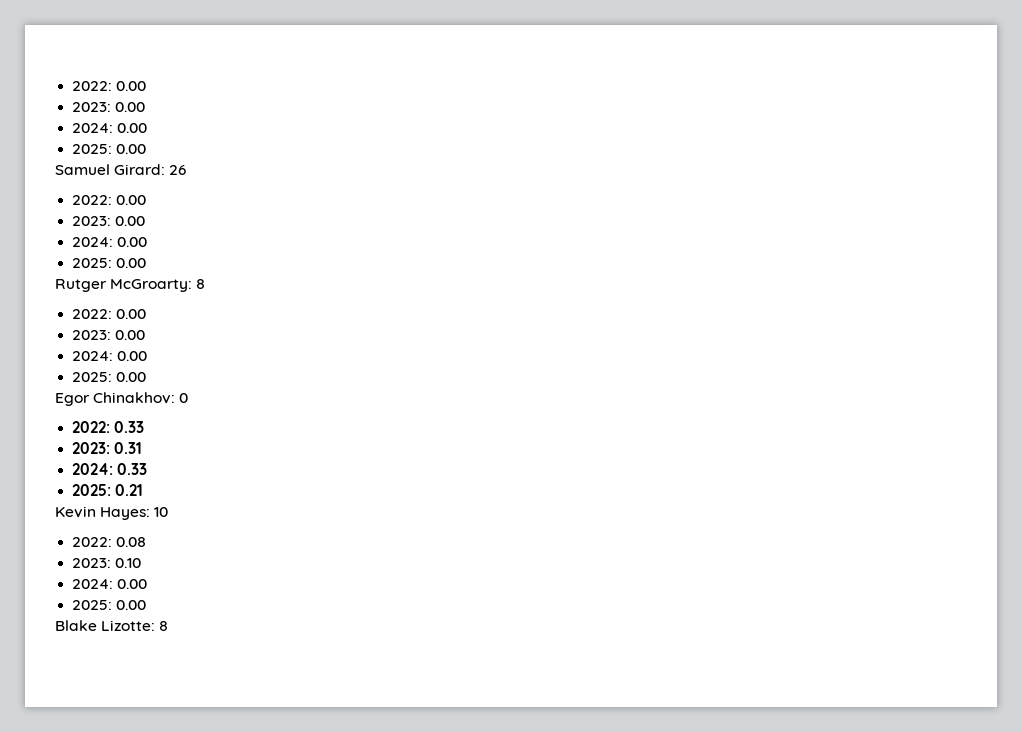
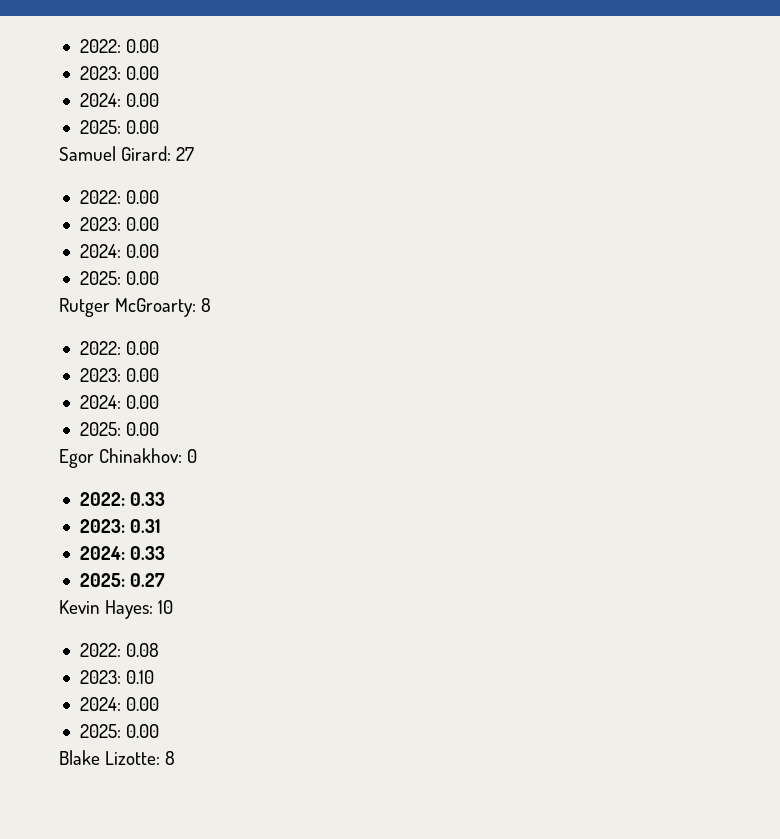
[169,165,187,175] 26 -> [176,147,195,161] 27
[115,484,144,496] 0.21 -> [130,573,166,587] 0.27

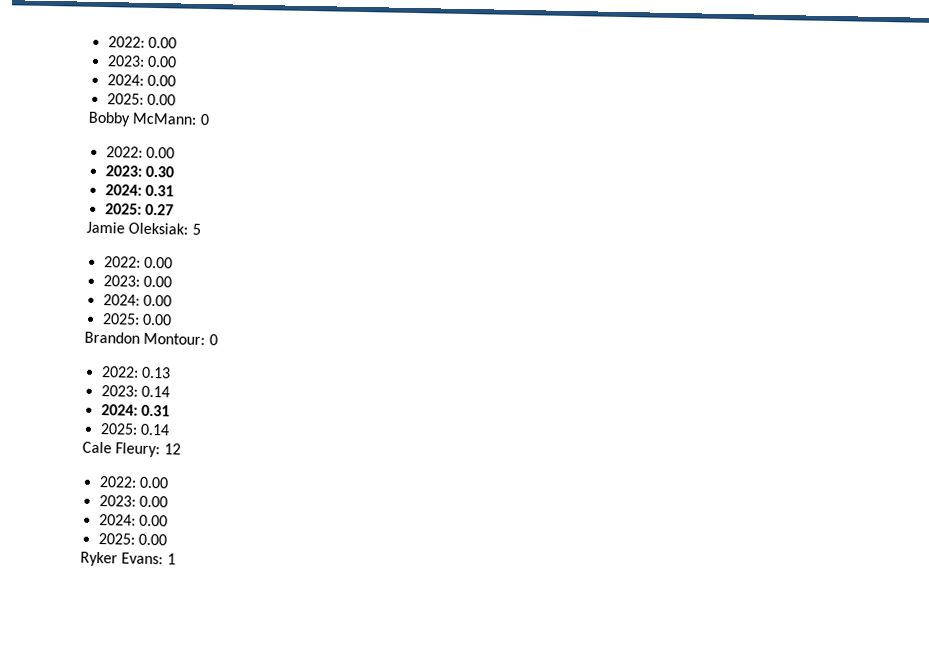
[79,39,160,53] [79,66,160,80] [79,93,160,107] [79,120,160,134] [59,146,195,161] [79,190,160,204] [79,217,160,231] [79,244,160,258] [79,271,160,285] [59,298,212,317] [79,341,160,355] [79,368,160,382] [79,395,160,409] [79,422,160,436] [59,448,198,468] [79,492,166,506] [79,519,161,533] [79,546,166,560] [79,573,166,587] [59,600,174,619] [79,643,160,657] [79,670,155,684] [79,697,160,711] [79,724,160,738] [59,750,176,765] 2022: 0.00 // 2023: 0.00 // 2024: 0.00 // 2025: 0.00 // Samuel Girard: 27 // 2022: 0.00 // 2023: 0.00 // 2024: 0.00 // 2025: 0.00 // Rutger McGroarty: 8 // 2022: 0.00 // 2023: 0.00 // 2024: 0.00 // 2025: 0.00 // Egor Chinakhov: 0 // 2022: 0.33 // 2023: 0.31 // 2024: 0.33 // 2025: 0.27 // Kevin Hayes: 10 // 2022: 0.08 // 2023: 0.10 // 2024: 0.00 // 2025: 0.00 // Blake Lizotte: 8 -> [107,36,177,49] [106,55,177,68] [106,74,176,87] [106,93,176,106] [88,111,210,127] [105,146,175,159] [104,165,175,178] [104,184,174,197] [104,203,174,216] [86,221,201,235] [103,256,173,269] [102,275,172,288] [102,294,172,307] [101,313,172,326] [84,331,218,346] [100,366,171,379] [100,385,170,398] [100,404,170,417] [99,423,170,436] [82,441,181,458] [98,476,169,489] [98,495,168,508] [98,514,168,527] [97,533,167,546] [80,551,176,567] 2022: 0.00 // 2023: 0.00 // 2024: 0.00 // 2025: 0.00 // Bobby McMann: 0 // 2022: 0.00 // 2023: 0.30 // 2024: 0.31 // 2025: 0.27 // Jamie Oleksiak: 5 // 2022: 0.00 // 2023: 0.00 // 2024: 0.00 // 2025: 0.00 // Brandon Montour: 0 // 2022: 0.13 // 2023: 0.14 // 2024: 0.31 // 2025: 0.14 // Cale Fleury: 12 // 2022: 0.00 // 2023: 0.00 // 2024: 0.00 // 2025: 0.00 // Ryker Evans: 1

